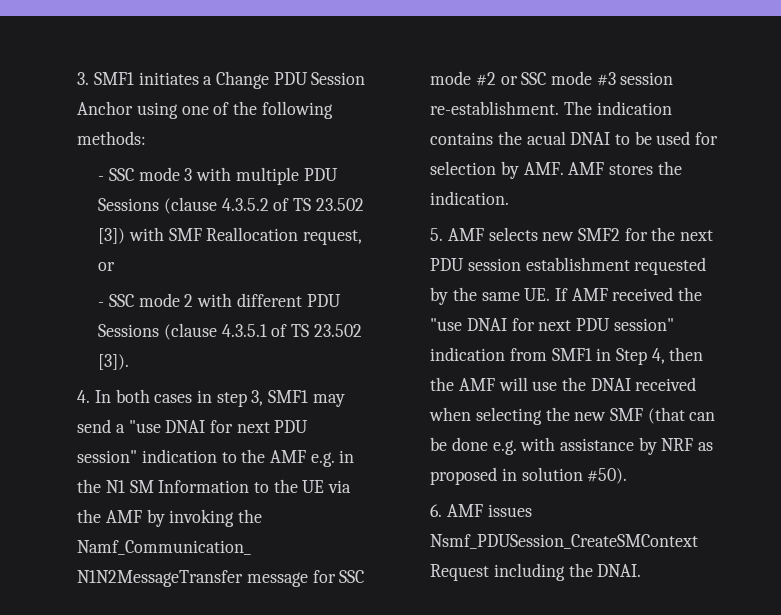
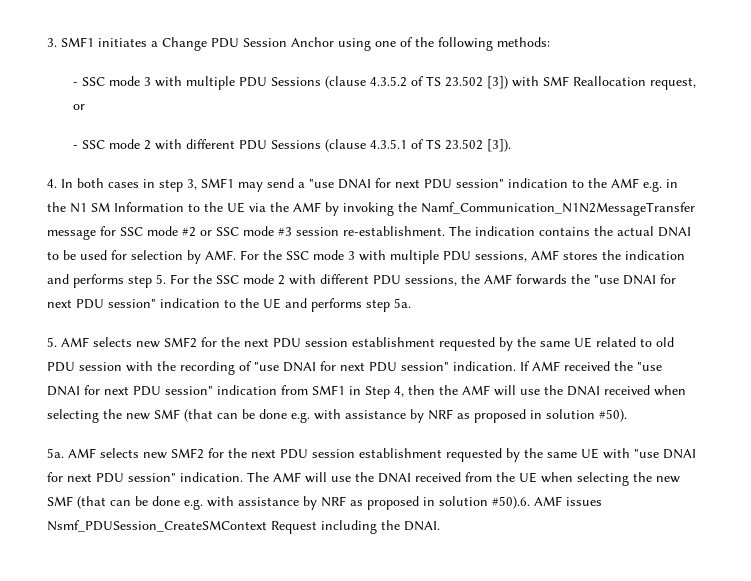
[526,131,566,145] acual -> [617,226,655,236] actual
[568,161,682,175] [430,191,510,205] AMF stores the indication. -> [240,250,686,264] [47,274,677,288] [47,298,412,312] For the SSC mode 3 with multiple PDU sessions, AMF stores the indication and performs step 5. For the SSC mode 2 with different PDU sessions, the AMF forwards the "use DNAI for next PDU session" indication to the UE and performs step 5a.
[524,288,551,301] UE. -> [574,337,675,348] [47,361,517,375] UE related to old PDU session with the recording of "use DNAI for next PDU session" indication.
[430,504,443,517] 6. -> [47,448,697,462] [47,472,681,486] [47,496,531,510] 5a. AMF selects new SMF2 for the next PDU session establishment requested by the same UE with "use DNAI for next PDU session" indication. The AMF will use the DNAI received from the UE when selecting the new SMF (that can be done e.g. with assistance by NRF as proposed in solution #50).6.

